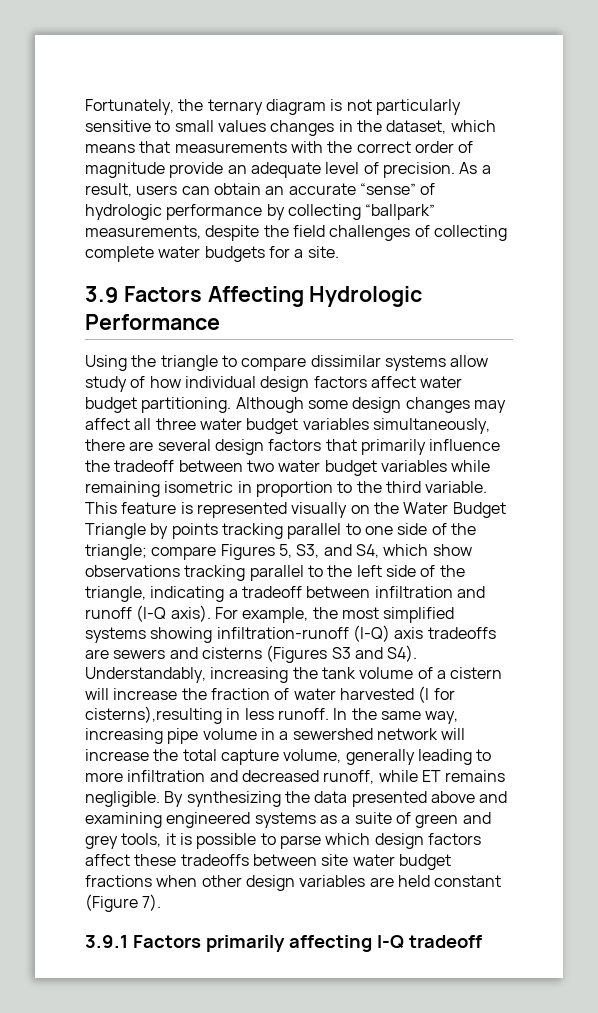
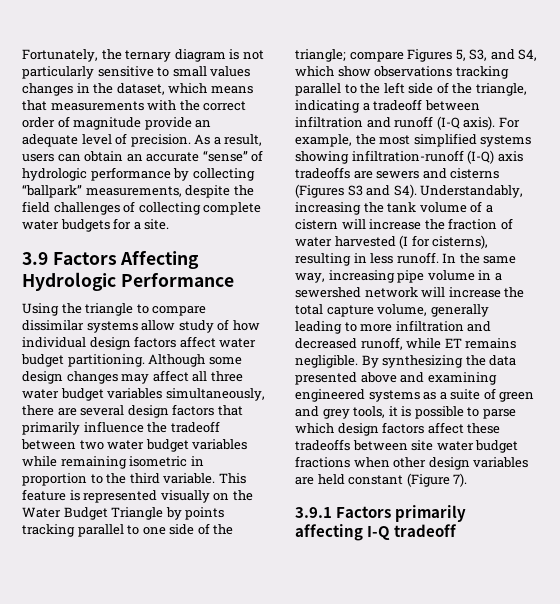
[85,706,222,724] cisterns),resulting -> [432,235,489,249] [295,253,351,266] cisterns), resulting

